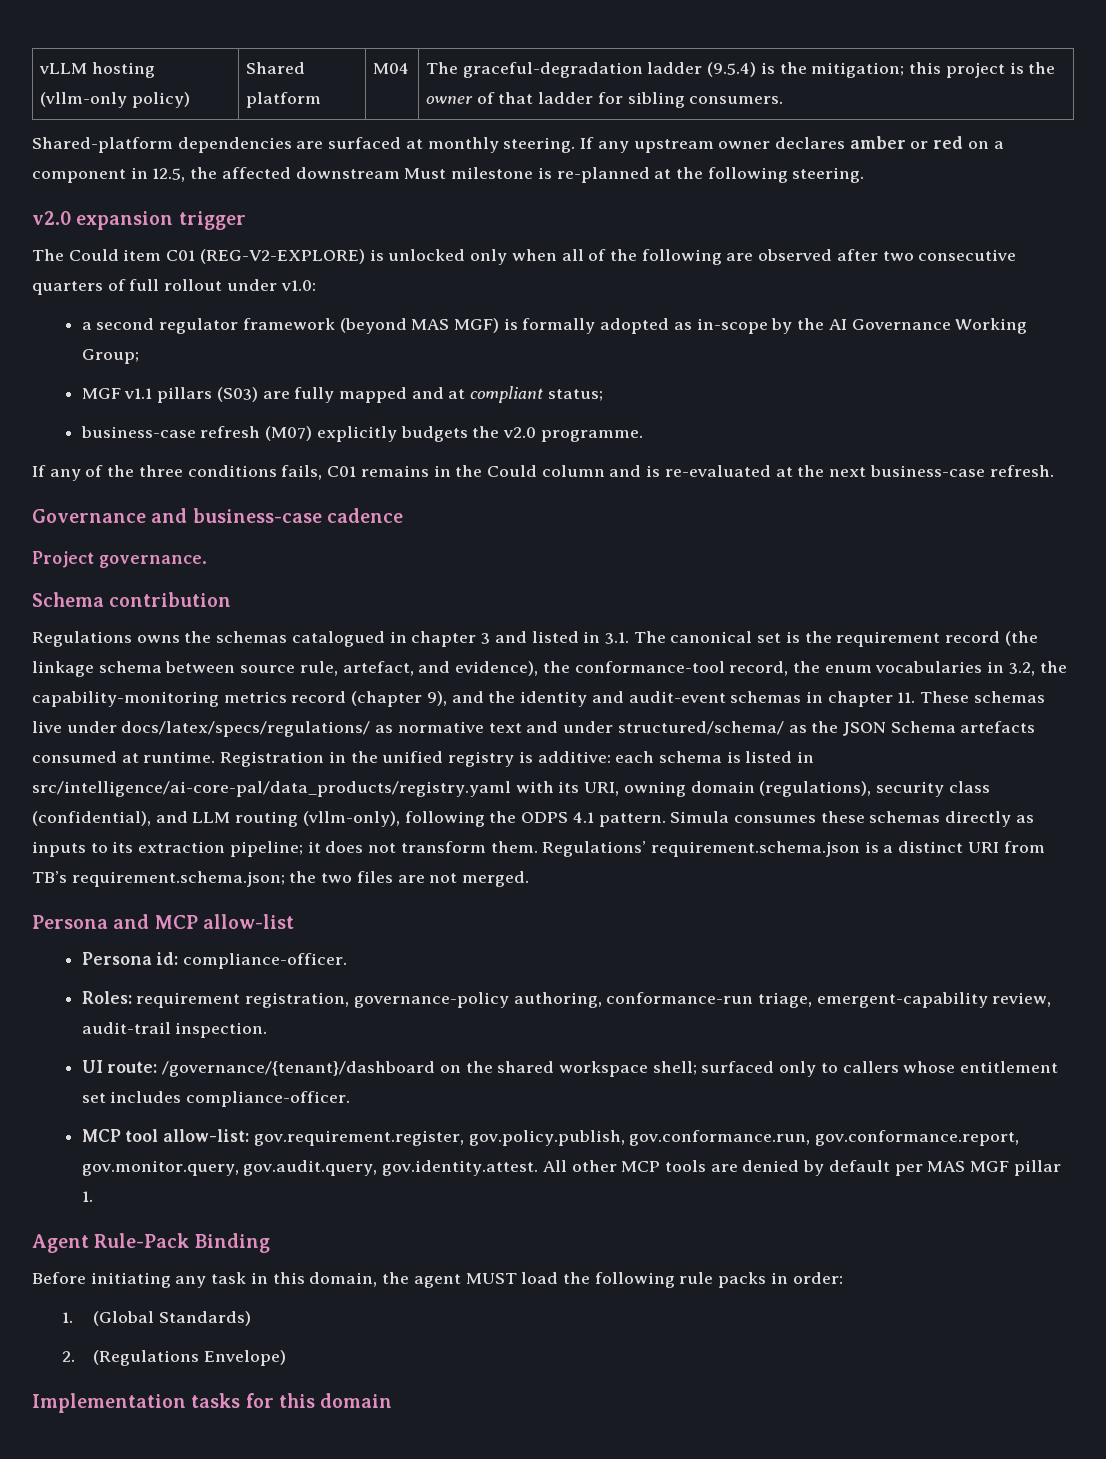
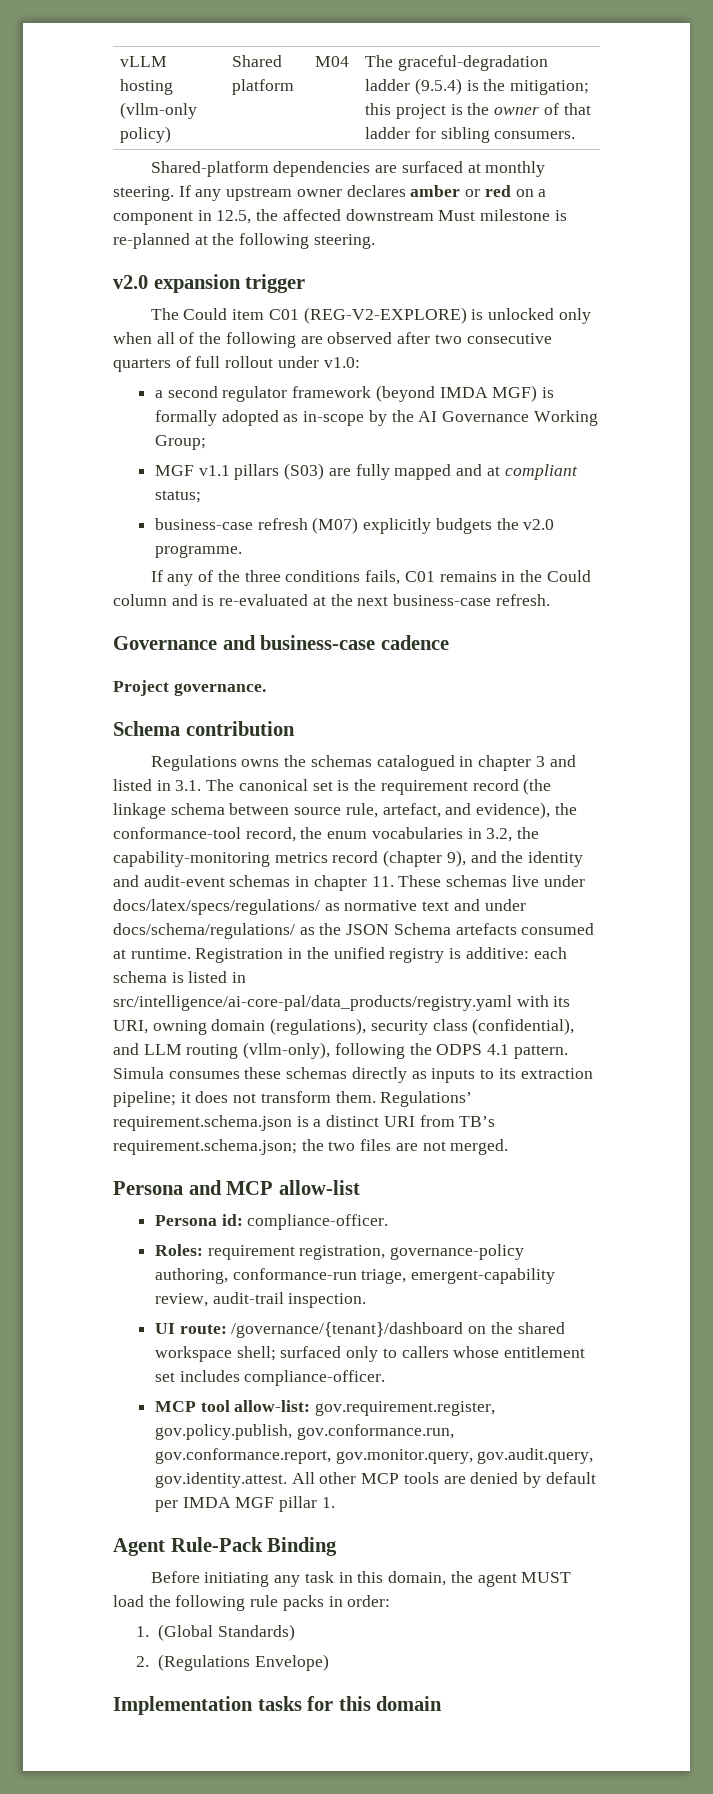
[411,319,450,330] MAS -> [439,387,488,398] IMDA
[617,721,784,735] structured/schema/ -> [113,923,295,939] docs/schema/regulations/
[927,1161,966,1172] MAS -> [182,1497,231,1508] IMDA

